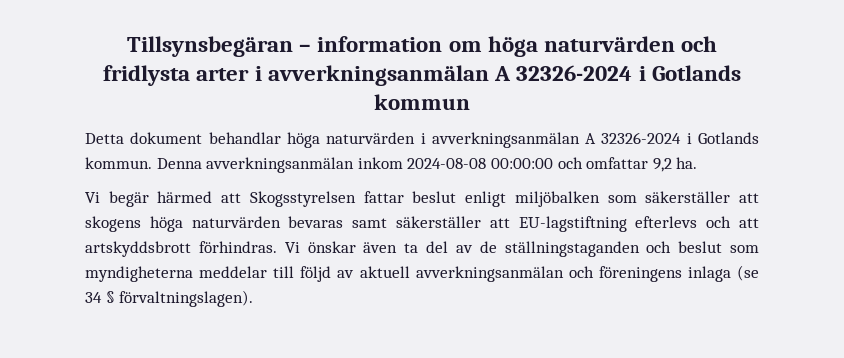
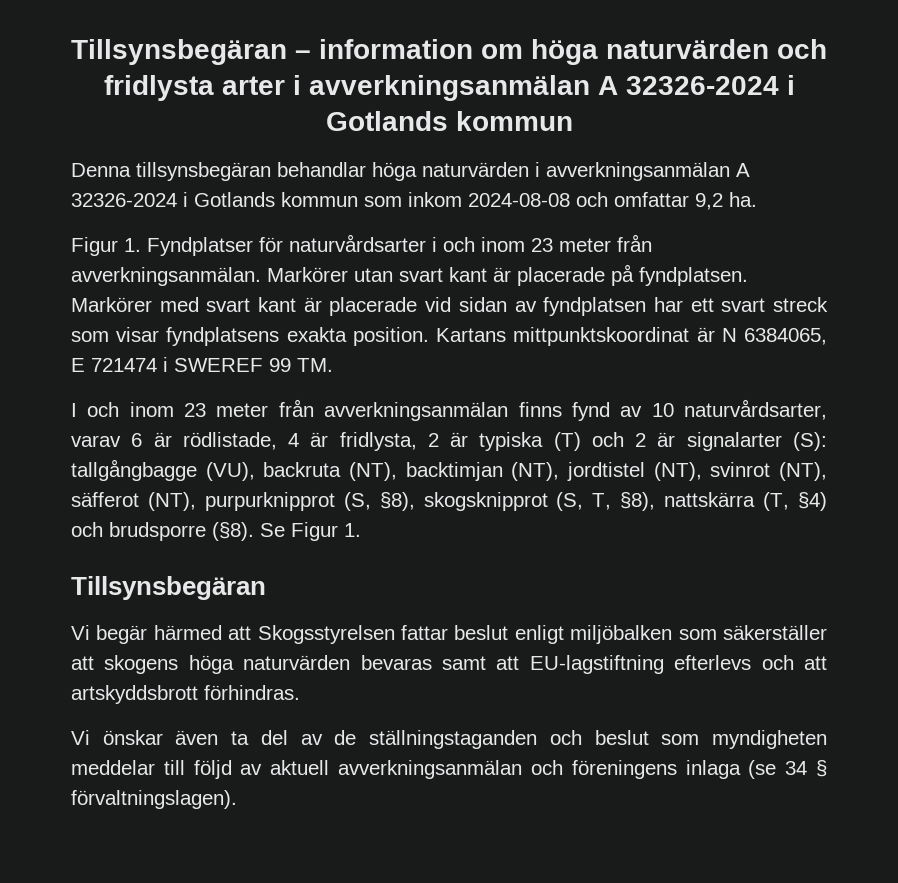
[85,132,203,144] Detta dokument -> [71,162,271,181] Denna tillsynsbegäran
[85,157,355,173] kommun. Denna avverkningsanmälan -> [281,192,402,207] kommun som
[490,158,553,169] 00:00:00 -> (570, 200) none
(698, 163) none -> [71,234,652,256] [71,264,748,286] [71,297,829,316] [71,327,827,346] [71,357,333,372] [71,399,828,421] [71,432,827,451] [71,459,827,481] [71,492,827,511] [71,522,361,541] [71,576,266,600] // Figur 1. Fyndplatser för naturvårdsarter i och inom 23 meter från avverkningsanmälan. Markörer utan svart kant är placerade på fyndplatsen. Markörer med svart kant är placerade vid sidan av fyndplatsen har ett svart streck som visar fyndplatsens exakta position. Kartans mittpunktskoordinat är N 6384065, E 721474 i SWEREF 99 TM. // I och inom 23 meter från avverkningsanmälan finns fynd av 10 naturvårdsarter, varav 6 är rödlistade, 4 är fridlysta, 2 är typiska (T) och 2 är signalarter (S): tallgångbagge (VU), backruta (NT), backtimjan (NT), jordtistel (NT), svinrot (NT), säfferot (NT), purpurknipprot (S, §8), skogsknipprot (S, T, §8), nattskärra (T, §4) och brudsporre (§8). Se Figur 1. // Tillsynsbegäran
[396,216,481,228] säkerställer -> (486, 663) none
(277, 247) none -> (300, 692) //
[85,266,193,282] myndigheterna -> [712,730,827,749] myndigheten

